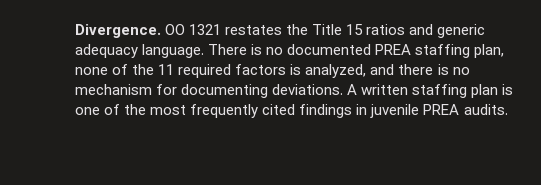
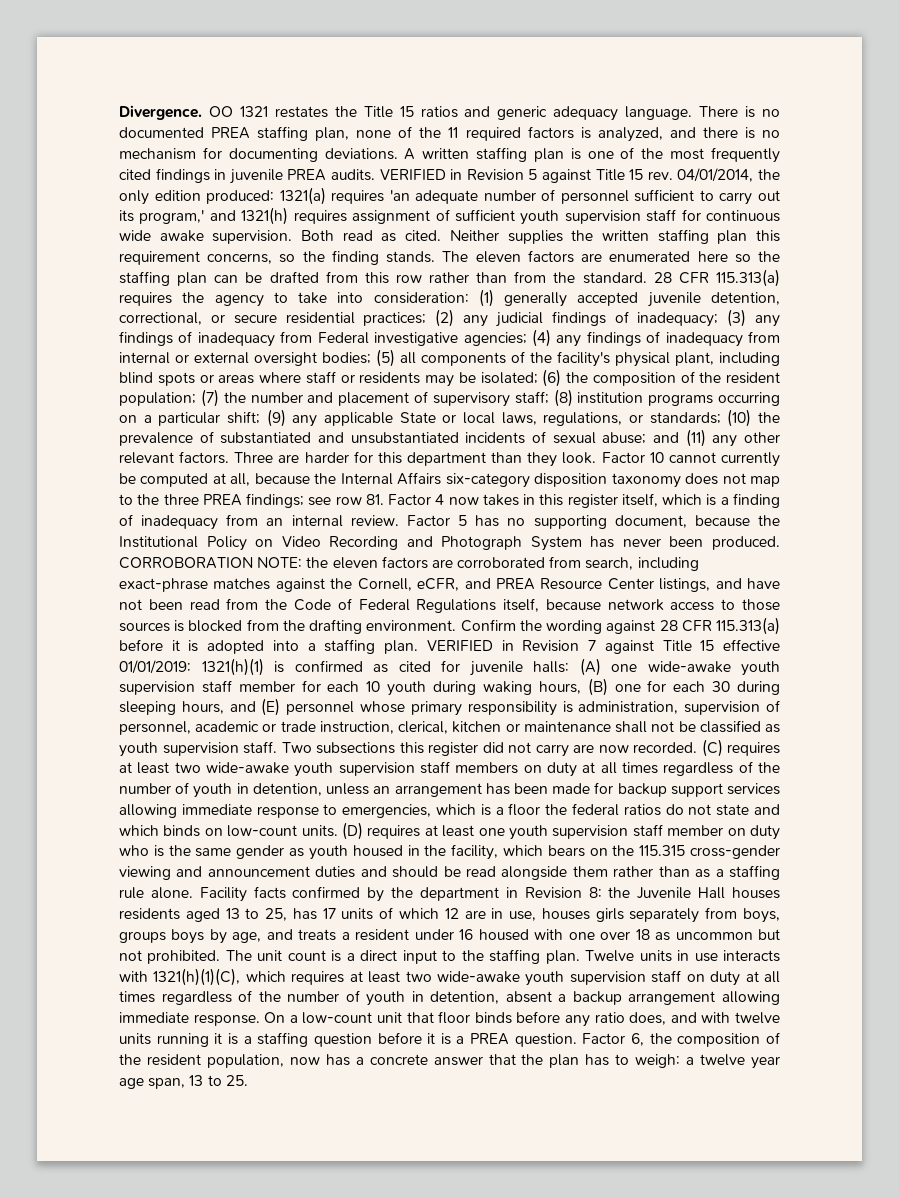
(508, 109) none -> [379,168,781,183] [119,187,781,205] [119,207,780,225] [119,229,781,244] [119,250,781,265] [119,269,780,287] [119,289,780,307] [119,309,780,327] [119,329,780,347] [119,349,780,367] [119,369,780,387] [119,389,780,407] [119,409,780,427] [119,429,780,447] [119,451,780,467] [119,472,780,488] [119,493,780,508] [119,514,780,530] [119,536,780,551] [119,556,699,571] [119,578,780,592] [119,598,781,613] [119,617,781,635] [119,639,781,654] [119,658,780,676] [119,678,781,696] [119,698,780,716] [119,720,781,735] [119,739,780,757] [119,761,780,777] [119,782,780,798] [119,803,780,818] [119,822,780,840] [119,844,780,860] [119,865,781,880] [119,886,780,902] [119,907,780,923] [119,929,781,944] [119,949,781,964] [119,968,781,986] [119,990,781,1006] [119,1011,781,1027] [119,1032,780,1047] [119,1054,780,1069] [119,1075,248,1089] VERIFIED in Revision 5 against Title 15 rev. 04/01/2014, the only edition produced: 1321(a) requires 'an adequate number of personnel sufficient to carry out its program,' and 1321(h) requires assignment of sufficient youth supervision staff for continuous wide awake supervision. Both read as cited. Neither supplies the written staffing plan this requirement concerns, so the finding stands. The eleven factors are enumerated here so the staffing plan can be drafted from this row rather than from the standard. 28 CFR 115.313(a) requires the agency to take into consideration: (1) generally accepted juvenile detention, correctional, or secure residential practices; (2) any judicial findings of inadequacy; (3) any findings of inadequacy from Federal investigative agencies; (4) any findings of inadequacy from internal or external oversight bodies; (5) all components of the facility's physical plant, including blind spots or areas where staff or residents may be isolated; (6) the composition of the resident population; (7) the number and placement of supervisory staff; (8) institution programs occurring on a particular shift; (9) any applicable State or local laws, regulations, or standards; (10) the prevalence of substantiated and unsubstantiated incidents of sexual abuse; and (11) any other relevant factors. Three are harder for this department than they look. Factor 10 cannot currently be computed at all, because the Internal Affairs six-category disposition taxonomy does not map to the three PREA findings; see row 81. Factor 4 now takes in this register itself, which is a finding of inadequacy from an internal review. Factor 5 has no supporting document, because the Institutional Policy on Video Recording and Photograph System has never been produced. CORROBORATION NOTE: the eleven factors are corroborated from search, including exact-phrase matches against the Cornell, eCFR, and PREA Resource Center listings, and have not been read from the Code of Federal Regulations itself, because network access to those sources is blocked from the drafting environment. Confirm the wording against 28 CFR 115.313(a) before it is adopted into a staffing plan. VERIFIED in Revision 7 against Title 15 effective 01/01/2019: 1321(h)(1) is confirmed as cited for juvenile halls: (A) one wide-awake youth supervision staff member for each 10 youth during waking hours, (B) one for each 30 during sleeping hours, and (E) personnel whose primary responsibility is administration, supervision of personnel, academic or trade instruction, clerical, kitchen or maintenance shall not be classified as youth supervision staff. Two subsections this register did not carry are now recorded. (C) requires at least two wide-awake youth supervision staff members on duty at all times regardless of the number of youth in detention, unless an arrangement has been made for backup support services allowing immediate response to emergencies, which is a floor the federal ratios do not state and which binds on low-count units. (D) requires at least one youth supervision staff member on duty who is the same gender as youth housed in the facility, which bears on the 115.315 cross-gender viewing and announcement duties and should be read alongside them rather than as a staffing rule alone. Facility facts confirmed by the department in Revision 8: the Juvenile Hall houses residents aged 13 to 25, has 17 units of which 12 are in use, houses girls separately from boys, groups boys by age, and treats a resident under 16 housed with one over 18 as uncommon but not prohibited. The unit count is a direct input to the staffing plan. Twelve units in use interacts with 1321(h)(1)(C), which requires at least two wide-awake youth supervision staff on duty at all times regardless of the number of youth in detention, absent a backup arrangement allowing immediate response. On a low-count unit that floor binds before any ratio does, and with twelve units running it is a staffing question before it is a PREA question. Factor 6, the composition of the resident population, now has a concrete answer that the plan has to weigh: a twelve year age span, 13 to 25.

